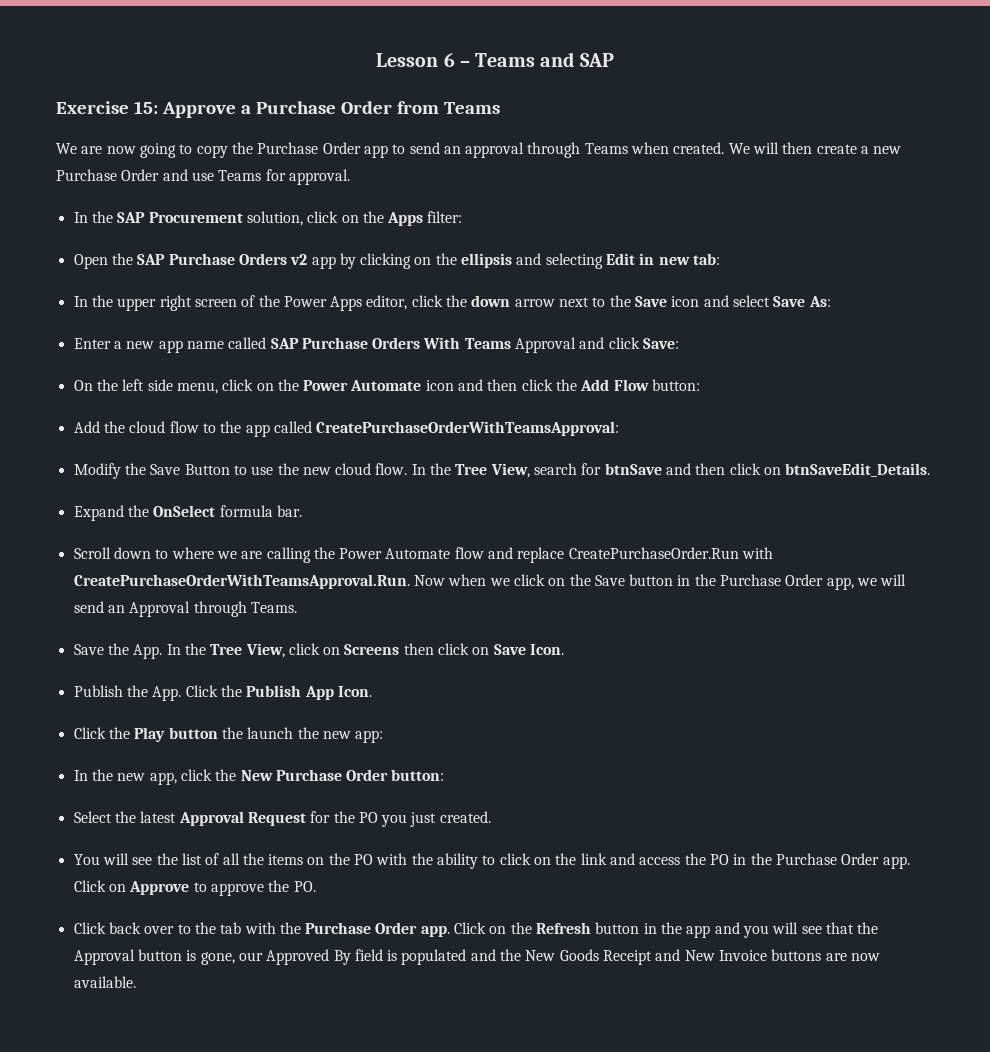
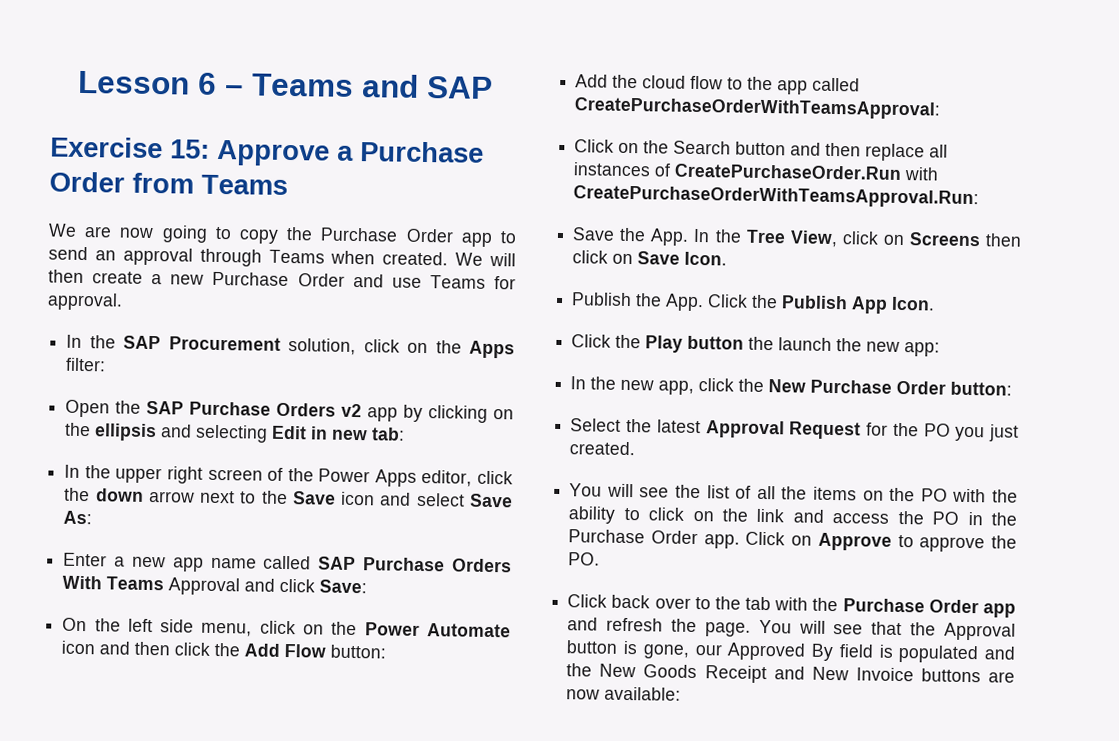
[73,463,931,479] [73,505,302,521] [73,547,774,563] [73,574,907,590] [73,601,297,617] Modify the Save Button to use the new cloud flow. In the Tree View, search for btnSave and then click on btnSaveEdit_Details. // Expand the OnSelect formula bar. // Scroll down to where we are calling the Power Automate flow and replace CreatePurchaseOrder.Run with CreatePurchaseOrderWithTeamsApproval.Run. Now when we click on the Save button in the Purchase Order app, we will send an Approval through Teams. -> [574,139,949,162] [573,162,940,181] [573,185,980,209] Click on the Search button and then replace all instances of CreatePurchaseOrder.Run with CreatePurchaseOrderWithTeamsApproval.Run:
[420,922,770,938] app. Click on the Refresh button in the app and you -> [983,603,1017,618] [567,617,792,637] app and refresh the page. You
[73,976,136,988] available. -> [604,686,682,701] available:

